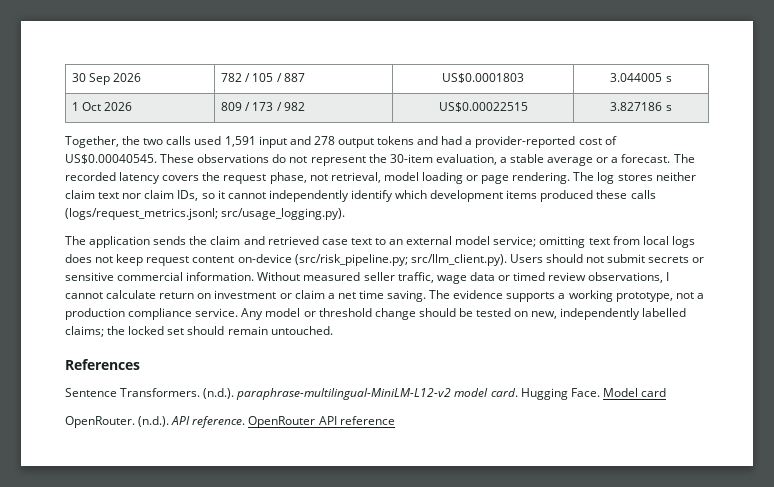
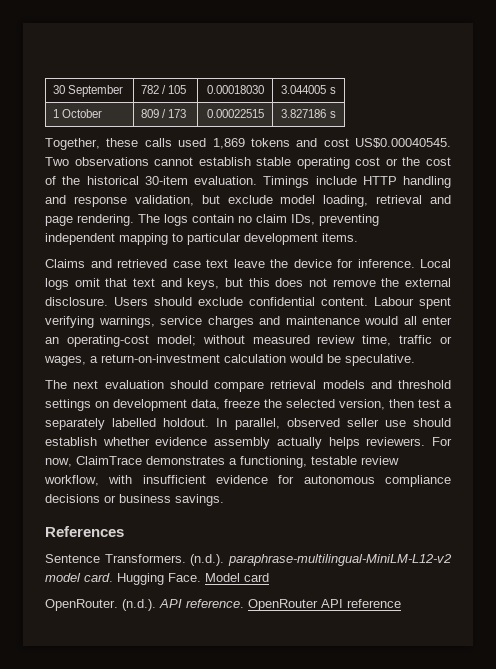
[89,73,142,85] Sep 2026 -> [68,85,124,97] September
[276,73,305,82] [442,73,524,83] / 887 | US$0.0001803 -> [206,85,264,94] | 0.00018030
[82,102,133,111] Oct 2026 -> [62,109,103,118] October
[276,102,305,111] [438,102,528,112] / 982 | US$0.00022515 -> [206,109,264,118] | 0.00022515
[122,136,617,148] [65,154,695,166] [65,172,696,184] [65,190,656,202] [65,208,346,220] [65,236,695,248] [65,254,705,266] [65,272,670,284] [65,290,704,302] [65,308,687,320] [65,326,333,337] the two calls used 1,591 input and 278 output tokens and had a provider-reported cost of US$0.00040545. These observations do not represent the 30-item evaluation, a stable average or a forecast. The recorded latency covers the request phase, not retrieval, model loading or page rendering. The log stores neither claim text nor claim IDs, so it cannot independently identify which development items produced these calls (logs/request_metrics.jsonl; src/usage_logging.py). // The application sends the claim and retrieved case text to an external model service; omitting text from local logs does not keep request content on-device (src/risk_pipeline.py; src/llm_client.py). Users should not submit secrets or sensitive commercial information. Without measured seller traffic, wage data or timed review observations, I cannot calculate return on investment or claim a net time saving. The evidence supports a working prototype, not a production compliance service. Any model or threshold change should be tested on new, independently labelled claims; the locked set should remain untouched. -> [106,138,451,149] [45,157,451,169] [45,176,451,188] [45,195,451,207] [45,214,379,226] [45,233,358,245] [45,259,451,268] [45,278,452,290] [45,297,451,309] [45,316,452,328] [45,335,452,347] [44,354,415,366] [45,380,451,392] [45,399,452,411] [45,418,451,430] [45,437,453,449] [45,456,399,468] [44,475,451,487] [45,494,224,506] these calls used 1,869 tokens and cost US$0.00040545. Two observations cannot establish stable operating cost or the cost of the historical 30-item evaluation. Timings include HTTP handling and response validation, but exclude model loading, retrieval and page rendering. The logs contain no claim IDs, preventing independent mapping to particular development items. // Claims and retrieved case text leave the device for inference. Local logs omit that text and keys, but this does not remove the external disclosure. Users should exclude confidential content. Labour spent verifying warnings, service charges and maintenance would all enter an operating-cost model; without measured review time, traffic or wages, a return-on-investment calculation would be speculative. // The next evaluation should compare retrieval models and threshold settings on development data, freeze the selected version, then test a separately labelled holdout. In parallel, observed seller use should establish whether evidence assembly actually helps reviewers. For now, ClaimTrace demonstrates a functioning, testable review workflow, with insufficient evidence for autonomous compliance decisions or business savings.

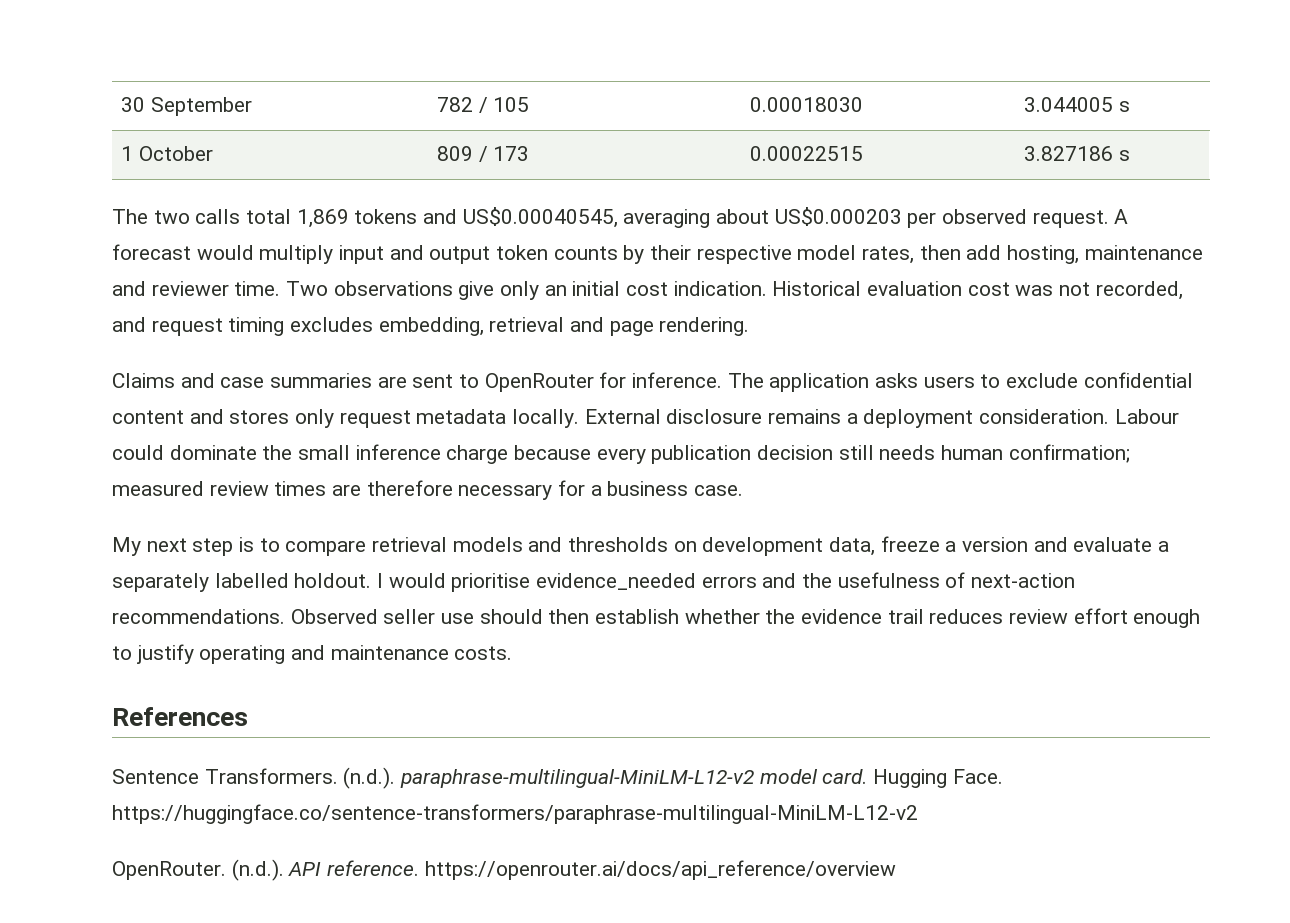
[45,138,451,150] [45,157,451,169] [45,176,451,188] [45,195,451,207] [45,214,379,226] [45,233,358,245] [45,259,451,268] [45,278,452,290] [45,297,451,309] [45,316,452,328] [45,335,452,347] [44,354,415,366] [45,380,208,389] Together, these calls used 1,869 tokens and cost US$0.00040545. Two observations cannot establish stable operating cost or the cost of the historical 30-item evaluation. Timings include HTTP handling and response validation, but exclude model loading, retrieval and page rendering. The logs contain no claim IDs, preventing independent mapping to particular development items. // Claims and retrieved case text leave the device for inference. Local logs omit that text and keys, but this does not remove the external disclosure. Users should exclude confidential content. Labour spent verifying warnings, service charges and maintenance would all enter an operating-cost model; without measured review time, traffic or wages, a return-on-investment calculation would be speculative. // The next evaluation should -> [112,207,1129,228] [112,244,1203,264] [112,281,1183,300] [112,317,750,336] [112,372,1193,392] [112,409,1179,428] [112,444,1130,464] [112,480,744,500] [112,537,280,556] The two calls total 1,869 tokens and US$0.00040545, averaging about US$0.000203 per observed request. A forecast would multiply input and output token counts by their respective model rates, then add hosting, maintenance and reviewer time. Two observations give only an initial cost indication. Historical evaluation cost was not recorded, and request timing excludes embedding, retrieval and page rendering. // Claims and case summaries are sent to OpenRouter for inference. The application asks users to exclude confidential content and stores only request metadata locally. External disclosure remains a deployment consideration. Labour could dominate the small inference charge because every publication decision still needs human confirmation; measured review times are therefore necessary for a business case. // My next step is to
[398,380,451,389] [45,399,91,411] threshold settings -> [568,537,669,552] thresholds
[264,399,452,410] [45,418,340,430] the selected version, then test a separately labelled holdout. In parallel, observed -> [945,537,1170,552] [112,572,1076,592] [112,609,378,624] a version and evaluate a separately labelled holdout. I would prioritise evidence_needed errors and the usefulness of next-action recommendations. Observed
(451, 422) none -> [548,609,590,624] then
[155,437,453,449] [45,456,399,468] [44,475,451,487] [45,494,224,506] evidence assembly actually helps reviewers. For now, ClaimTrace demonstrates a functioning, testable review workflow, with insufficient evidence for autonomous compliance decisions or business savings. -> [765,608,1201,628] [112,644,513,664] the evidence trail reduces review effort enough to justify operating and maintenance costs.
[205,573,269,582] Model card -> [112,804,918,824] https://huggingface.co/sentence-transformers/paraphrase-multilingual-MiniLM-L12-v2
[248,599,401,611] OpenRouter API reference -> [424,860,896,880] https://openrouter.ai/docs/api_reference/overview

